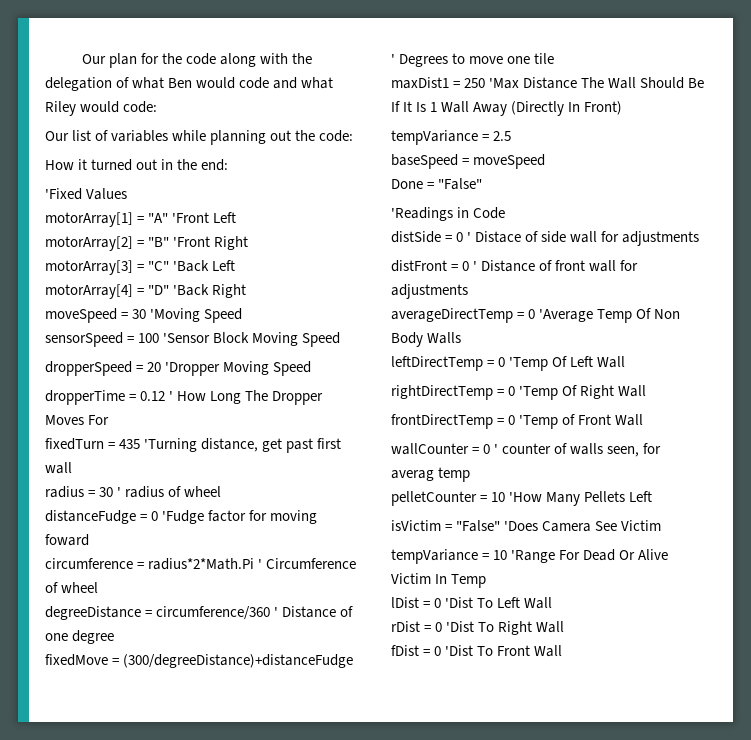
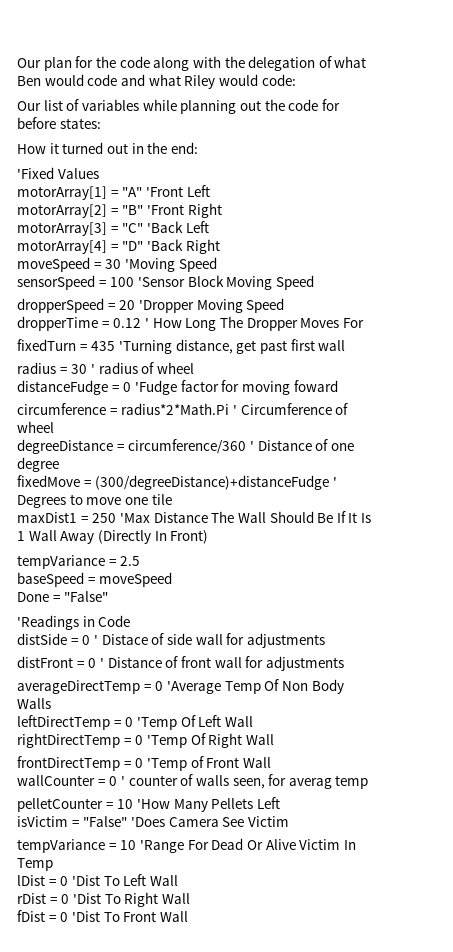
[319,130,354,142] code: -> [288,99,340,111] [17,117,101,129] code for before states:

